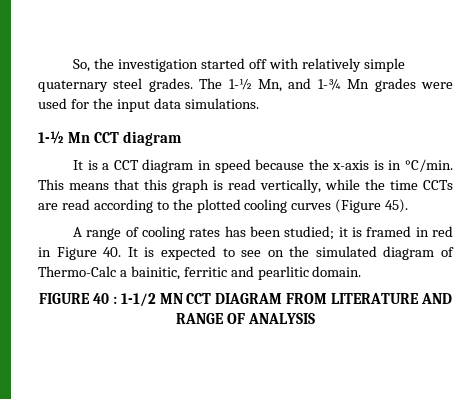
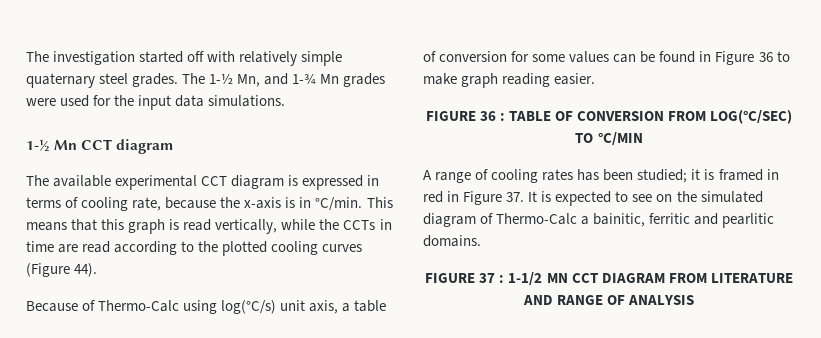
[73,58,115,72] So, the -> [26,51,49,62] The
[73,159,251,173] It is a CCT diagram in speed -> [26,175,380,190] [26,197,162,211] The available experimental CCT diagram is expressed in terms of cooling rate,
[390,180,453,190] time CCTs -> [343,219,392,230] [26,241,54,252] CCTs in time
[385,199,409,213] 45). -> [74,263,98,277] [26,300,387,314] [423,51,790,65] [423,73,596,88] [425,110,793,124] [575,132,643,146] 44). // Because of Thermo-Calc using log(°C/s) unit axis, a table of conversion for some values can be found in Figure 36 to make graph reading easier. // FIGURE 36 : TABLE OF CONVERSION FROM LOG(°C/SEC) TO °C/MIN
[103,247,122,257] 40. -> [506,192,525,202] 37.
[312,266,362,277] [38,293,109,304] domain. // FIGURE 40 -> [423,235,481,247] [425,273,496,283] domains. // FIGURE 37

